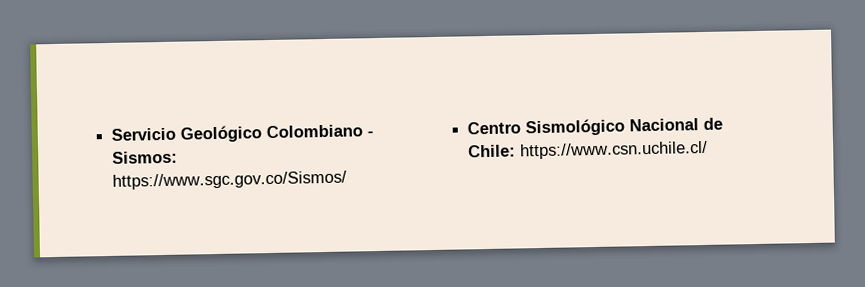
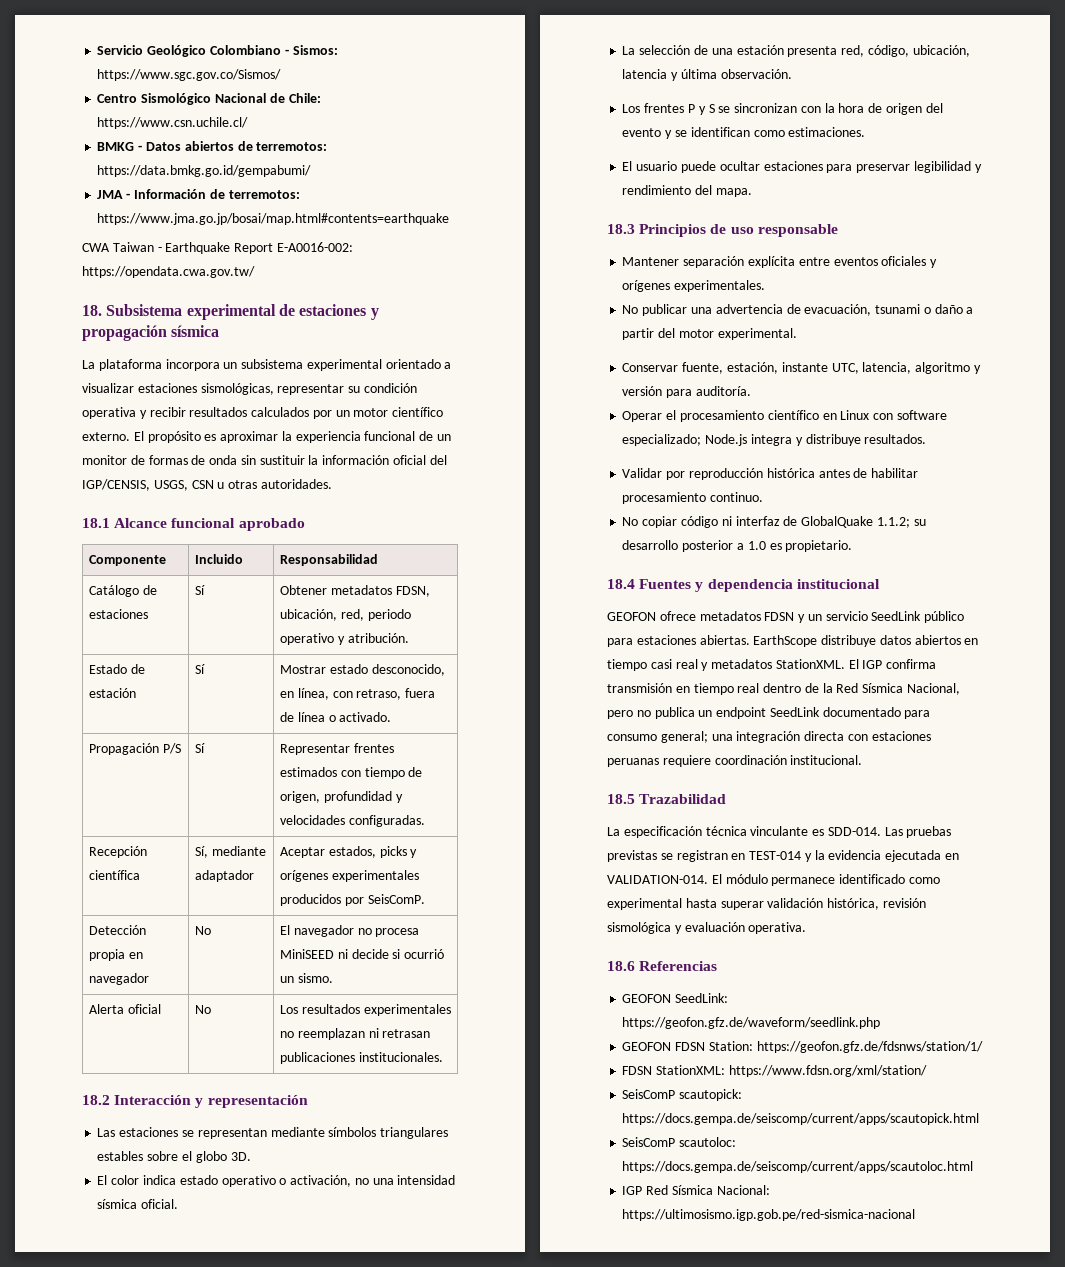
(709, 150) none -> [97,141,328,151] [97,165,312,177] [97,189,300,199] [97,213,450,225] [82,242,353,254] [82,266,255,278] [82,304,379,320] [82,325,220,341] [82,359,452,371] [82,383,417,395] [82,407,444,419] [82,431,452,443] [82,455,447,465] [82,479,332,491] [82,518,305,531] [89,555,167,566] [195,554,244,564] [280,554,379,566] [89,585,157,597] [89,609,149,619] [195,585,206,595] [280,585,430,597] [280,609,411,621] [280,633,409,645] [89,664,145,674] [89,688,137,698] [195,664,206,674] [280,664,445,676] [280,688,436,700] [280,712,392,722] [89,743,181,755] [195,743,206,753] [280,743,394,755] [280,767,423,779] [280,791,403,803] [280,815,425,827] [89,846,148,858] [89,870,141,880] [195,846,266,858] [195,870,255,882] [280,846,418,858] [280,870,419,882] [280,894,425,906] [89,925,147,935] [89,949,143,961] [89,973,150,985] [195,926,212,935] [280,925,420,937] [280,949,445,959] [280,973,333,983] [89,1004,161,1014] [195,1005,212,1014] [280,1004,451,1016] [280,1028,431,1040] [280,1052,443,1064] [82,1095,308,1108] [97,1127,449,1139] [97,1151,251,1163] [97,1175,456,1187] [97,1199,179,1209] [622,45,970,57] [622,69,792,81] [622,103,943,115] [622,127,866,139] [622,161,982,173] [622,185,752,197] [607,224,838,237] [622,256,938,268] [622,280,766,292] [622,304,974,316] [622,328,797,340] [622,362,981,374] [622,386,751,398] [622,410,947,422] [622,434,927,446] [622,468,919,480] [622,492,764,504] [622,516,926,528] [622,540,853,552] [607,579,880,592] [607,611,965,623] [607,635,979,647] [607,659,937,671] [607,683,961,695] [607,707,931,719] [607,731,931,743] [607,755,863,767] [607,794,727,804] [607,826,952,838] [607,850,960,862] [607,874,940,886] [607,898,926,910] [607,922,807,934] [607,961,718,971] [622,993,729,1003] [622,1017,881,1029] [622,1041,983,1053] [622,1065,927,1077] [622,1089,743,1101] [622,1113,980,1125] [622,1137,737,1147] [622,1161,974,1173] [622,1185,770,1195] [622,1209,916,1221] // BMKG - Datos abiertos de terremotos: https://data.bmkg.go.id/gempabumi/ // JMA - Información de terremotos: https://www.jma.go.jp/bosai/map.html#contents=earthquake // CWA Taiwan - Earthquake Report E-A0016-002: https://opendata.cwa.gov.tw/ // 18. Subsistema experimental de estaciones y propagación sísmica // La plataforma incorpora un subsistema experimental orientado a visualizar estaciones sismológicas, representar su condición operativa y recibir resultados calculados por un motor científico externo. El propósito es aproximar la experiencia funcional de un monitor de formas de onda sin sustituir la información oficial del IGP/CENSIS, USGS, CSN u otras autoridades. // 18.1 Alcance funcional aprobado // Componente | Incluido | Responsabilidad // Catálogo de estaciones | Sí | Obtener metadatos FDSN, ubicación, red, periodo operativo y atribución. // Estado de estación | Sí | Mostrar estado desconocido, en línea, con retraso, fuera de línea o activado. // Propagación P/S | Sí | Representar frentes estimados con tiempo de origen, profundidad y velocidades configuradas. // Recepción científica | Sí, mediante adaptador | Aceptar estados, picks y orígenes experimentales producidos por SeisComP. // Detección propia en navegador | No | El navegador no procesa MiniSEED ni decide si ocurrió un sismo. // Alerta oficial | No | Los resultados experimentales no reemplazan ni retrasan publicaciones institucionales. // 18.2 Interacción y representación // Las estaciones se representan mediante símbolos triangulares estables sobre el globo 3D. // El color indica estado operativo o activación, no una intensidad sísmica oficial. // La selección de una estación presenta red, código, ubicación, latencia y última observación. // Los frentes P y S se sincronizan con la hora de origen del evento y se identifican como estimaciones. // El usuario puede ocultar estaciones para preservar legibilidad y rendimiento del mapa. // 18.3 Principios de uso responsable // Mantener separación explícita entre eventos oficiales y orígenes experimentales. // No publicar una advertencia de evacuación, tsunami o daño a partir del motor experimental. // Conservar fuente, estación, instante UTC, latencia, algoritmo y versión para auditoría. // Operar el procesamiento científico en Linux con software especializado; Node.js integra y distribuye resultados. // Validar por reproducción histórica antes de habilitar procesamiento continuo. // No copiar código ni interfaz de GlobalQuake 1.1.2; su desarrollo posterior a 1.0 es propietario. // 18.4 Fuentes y dependencia institucional // GEOFON ofrece metadatos FDSN y un servicio SeedLink público para estaciones abiertas. EarthScope distribuye datos abiertos en tiempo casi real y metadatos StationXML. El IGP confirma transmisión en tiempo real dentro de la Red Sísmica Nacional, pero no publica un endpoint SeedLink documentado para consumo general; una integración directa con estaciones peruanas requiere coordinación institucional. // 18.5 Trazabilidad // La especificación técnica vinculante es SDD-014. Las pruebas previstas se registran en TEST-014 y la evidencia ejecutada en VALIDATION-014. El módulo permanece identificado como experimental hasta superar validación histórica, revisión sismológica y evaluación operativa. // 18.6 Referencias // GEOFON SeedLink: https://geofon.gfz.de/waveform/seedlink.php // GEOFON FDSN Station: https://geofon.gfz.de/fdsnws/station/1/ // FDSN StationXML: https://www.fdsn.org/xml/station/ // SeisComP scautopick: https://docs.gempa.de/seiscomp/current/apps/scautopick.html // SeisComP scautoloc: https://docs.gempa.de/seiscomp/current/apps/scautoloc.html // IGP Red Sísmica Nacional: https://ultimosismo.igp.gob.pe/red-sismica-nacional

